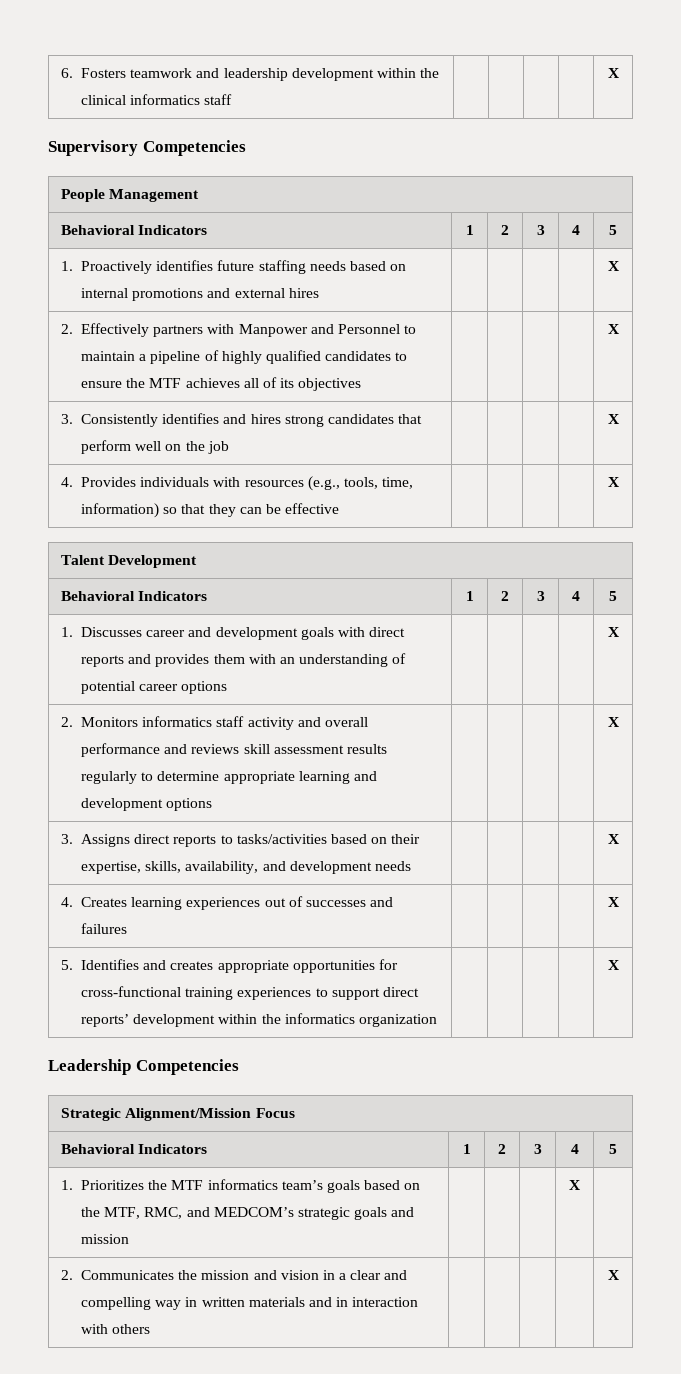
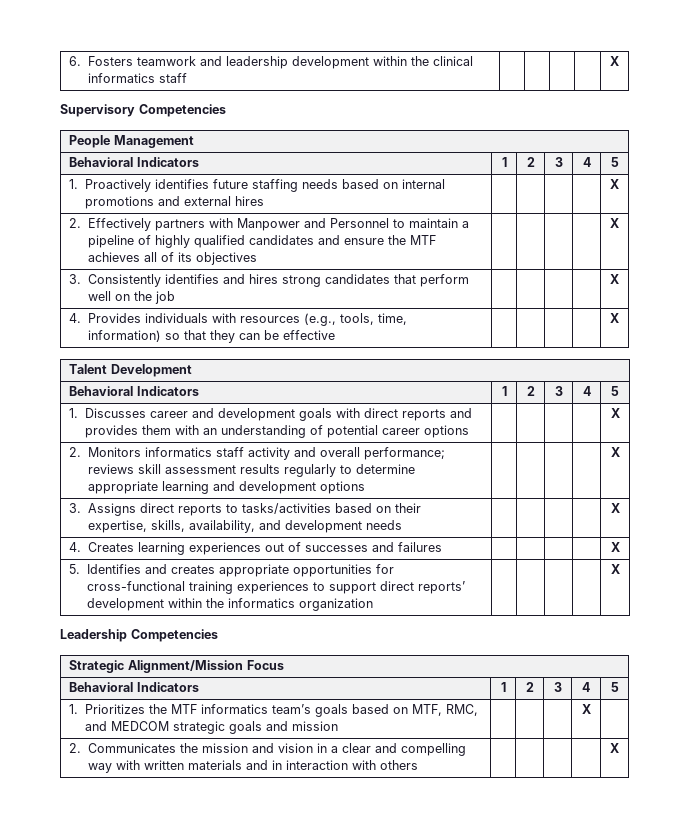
[395,352,408,361] to -> [317,235,340,245] and
[80,743,188,757] performance and -> [363,447,445,460] performance;
[80,1207,100,1217] the -> (408, 710) none
[213,1207,294,1217] MEDCOM’s -> [110,721,169,731] MEDCOM
[185,1297,198,1307] in -> [115,760,140,770] with

